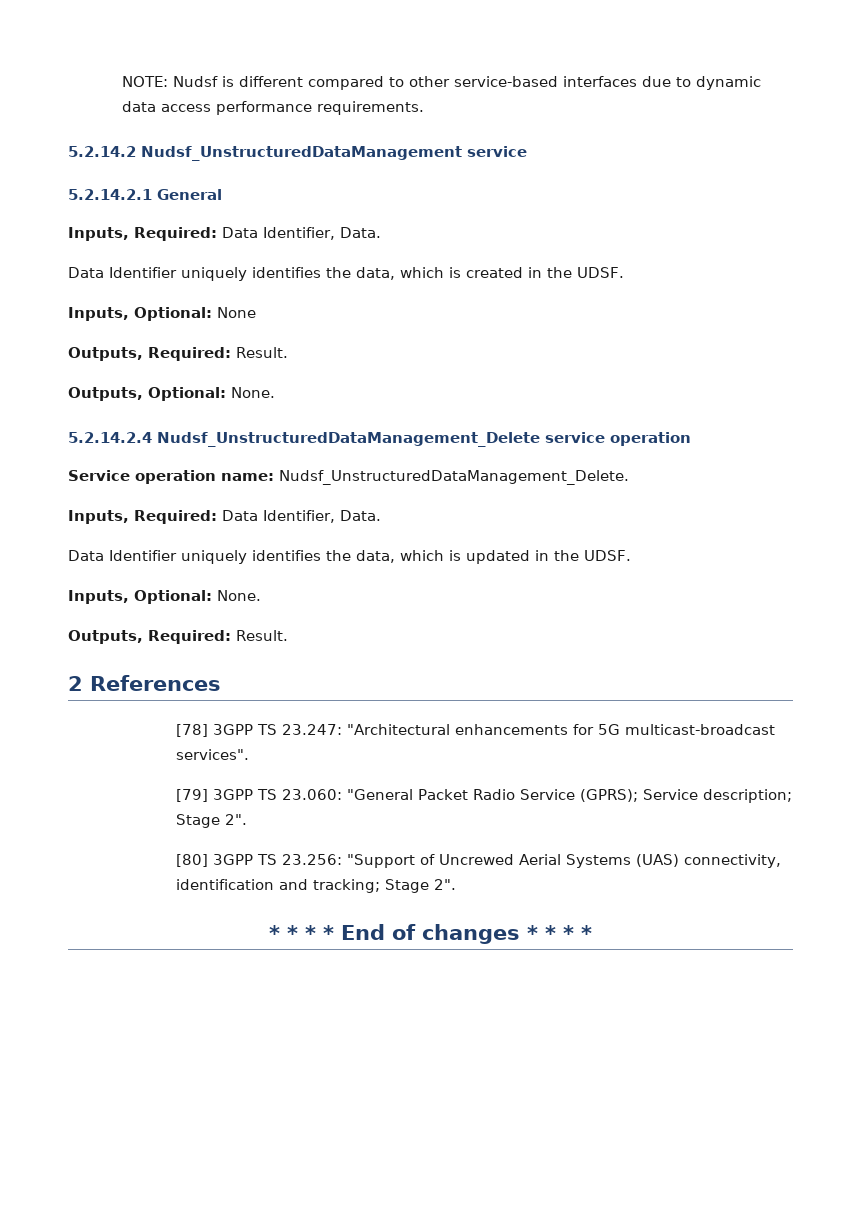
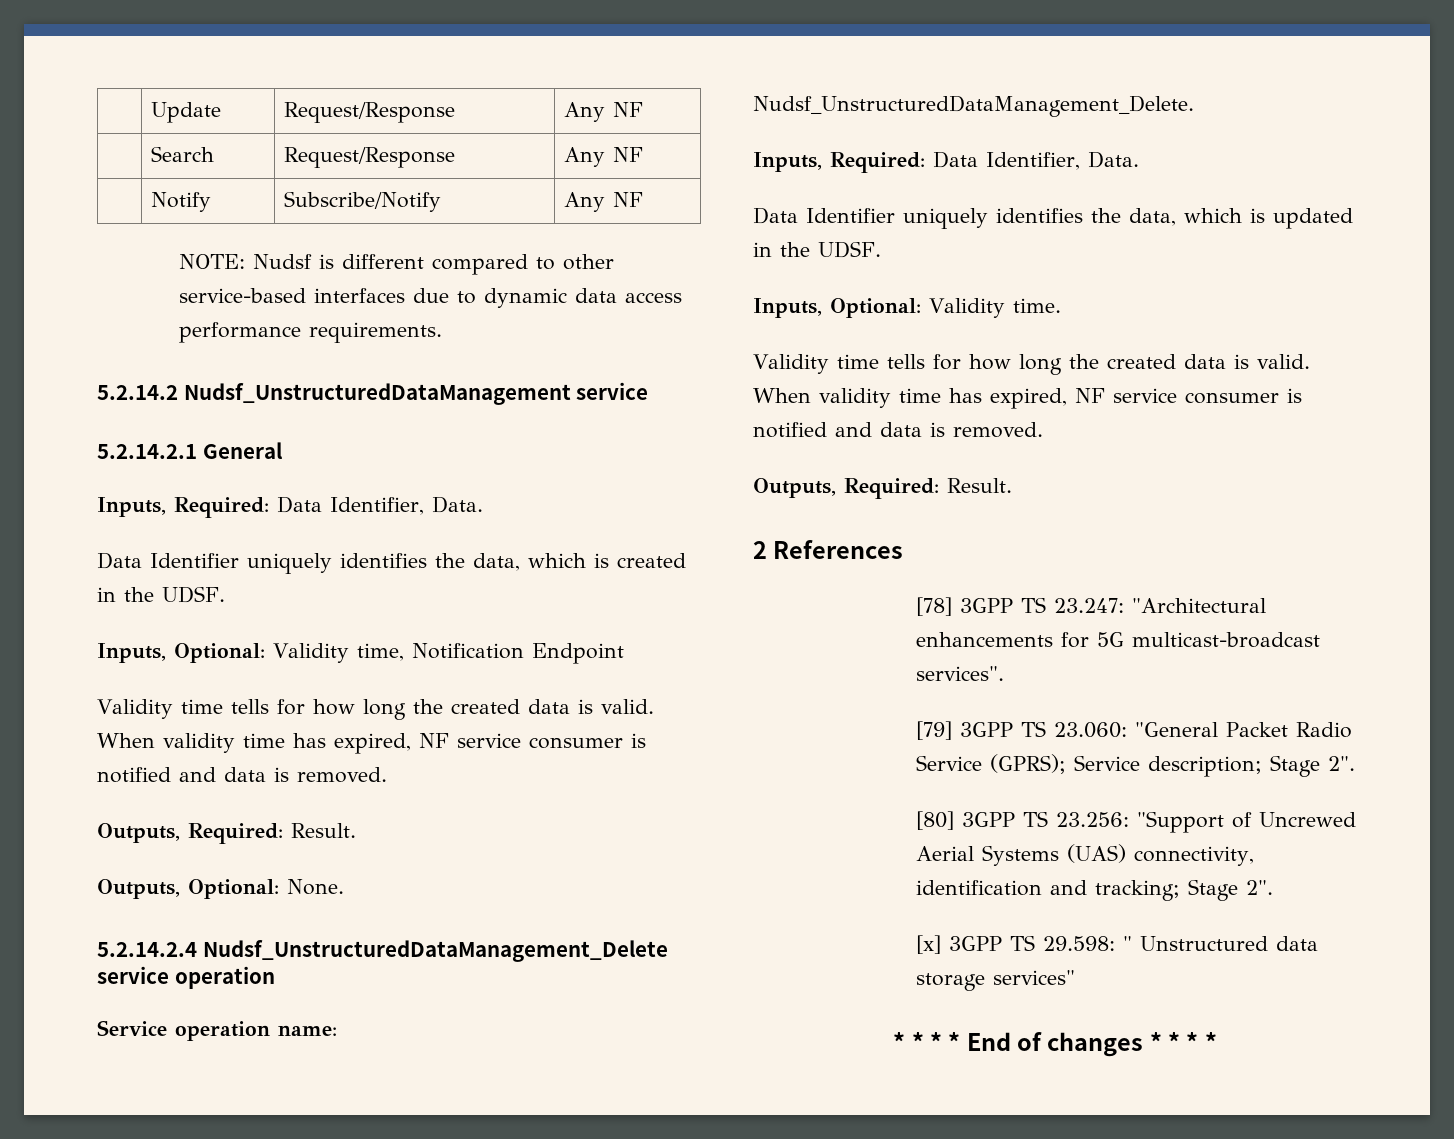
(121, 81) none -> [150,102,221,123] [283,102,455,123] [563,102,643,122] [150,146,214,162] [283,147,455,168] [563,147,643,167] [150,192,211,212] [283,191,441,212] [563,192,643,212] | Update | Request/Response | Any NF // | Search | Request/Response | Any NF // | Notify | Subscribe/Notify | Any NF //
[134,307,256,321] Optional: None -> [174,643,624,664] [97,699,654,720] [97,733,646,754] [97,767,387,783] Optional: Validity time, Notification Endpoint // Validity time tells for how long the created data is valid. When validity time has expired, NF service consumer is notified and data is removed.
[217,590,261,601] None. -> [929,298,1061,318] [753,354,1310,375] [753,388,1302,409] [753,422,1043,438] Validity time. // Validity time tells for how long the created data is valid. When validity time has expired, NF service consumer is notified and data is removed.
(456, 884) none -> [916,935,1319,954] [916,970,1076,991] // [x] 3GPP TS 29.598: " Unstructured data storage services"

